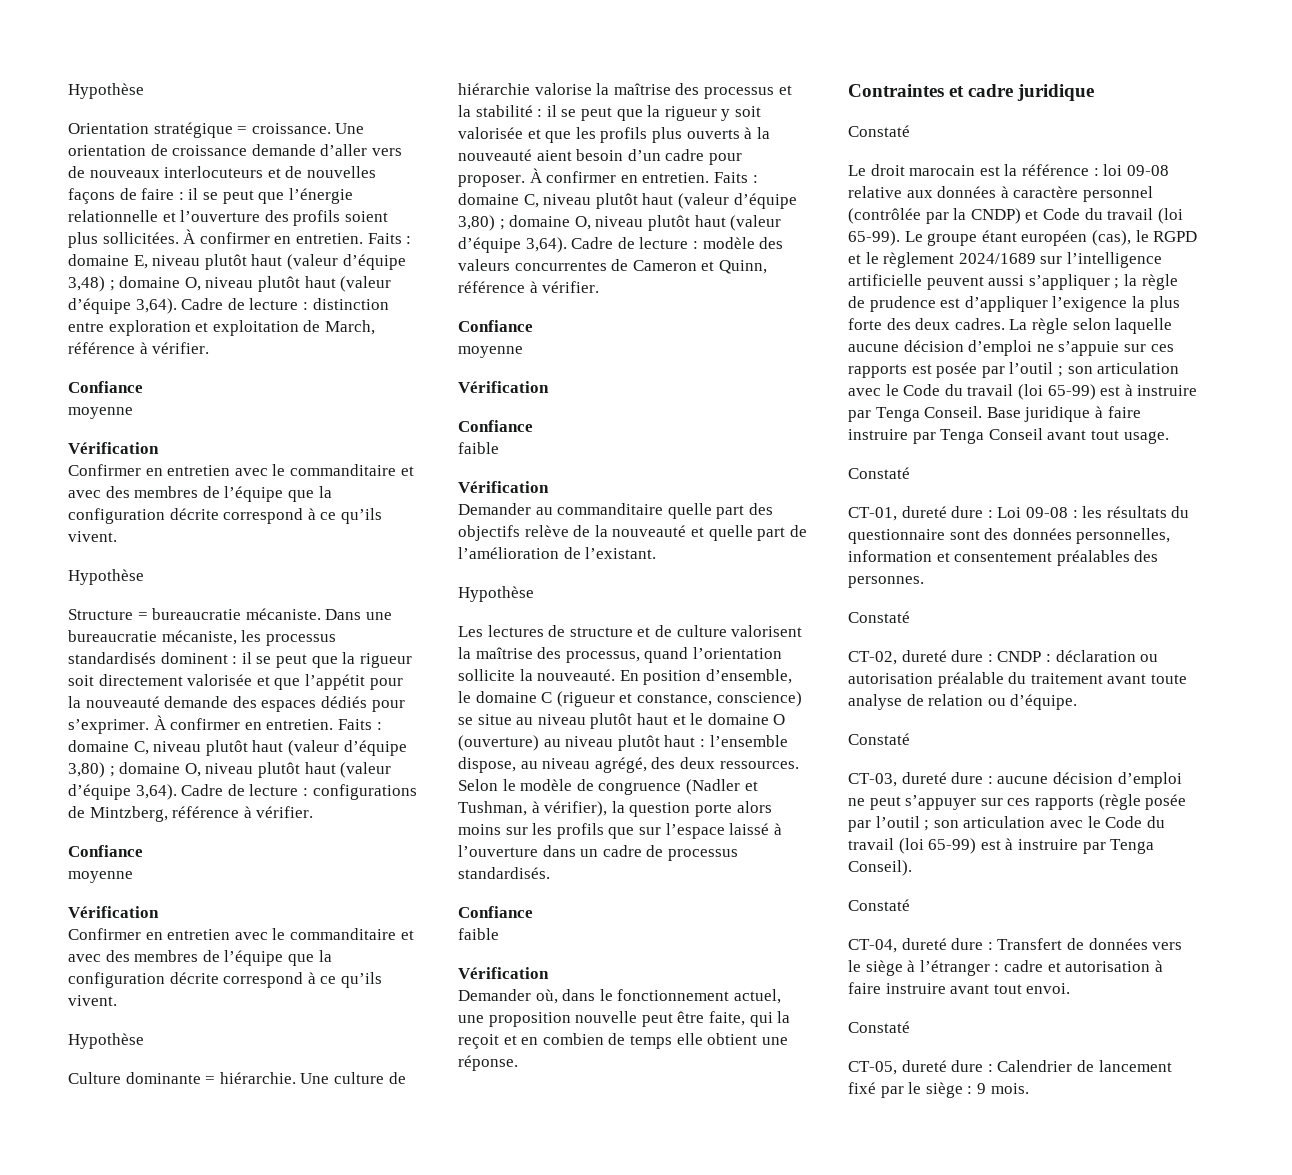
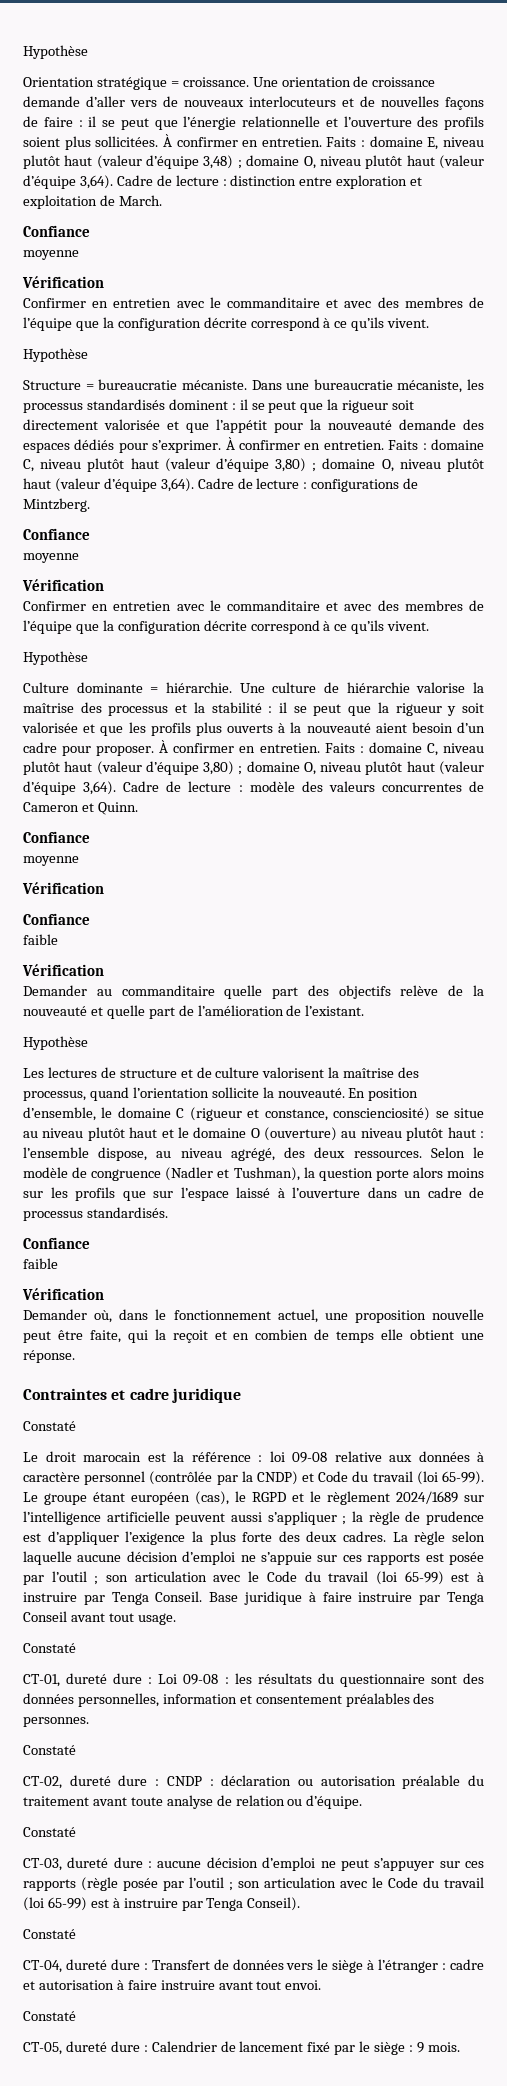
[324,320,375,335] [68,342,210,354] March, référence à vérifier. -> [118,195,162,206] March.
[89,806,314,822] Mintzberg, référence à vérifier. -> [23,498,90,512] Mintzberg.
[718,260,767,274] [458,281,600,293] Quinn, référence à vérifier. -> [97,802,138,815] Quinn.
[716,691,802,707] conscience) -> [333,1107,431,1121] conscienciosité)
[458,801,608,817] Tushman, à vérifier), -> [233,1167,300,1181] Tushman),

